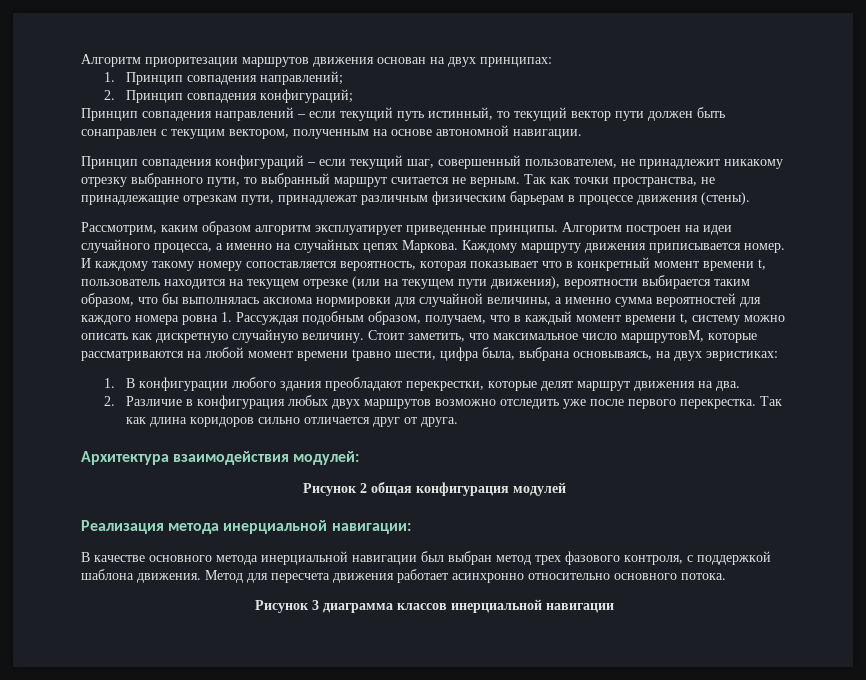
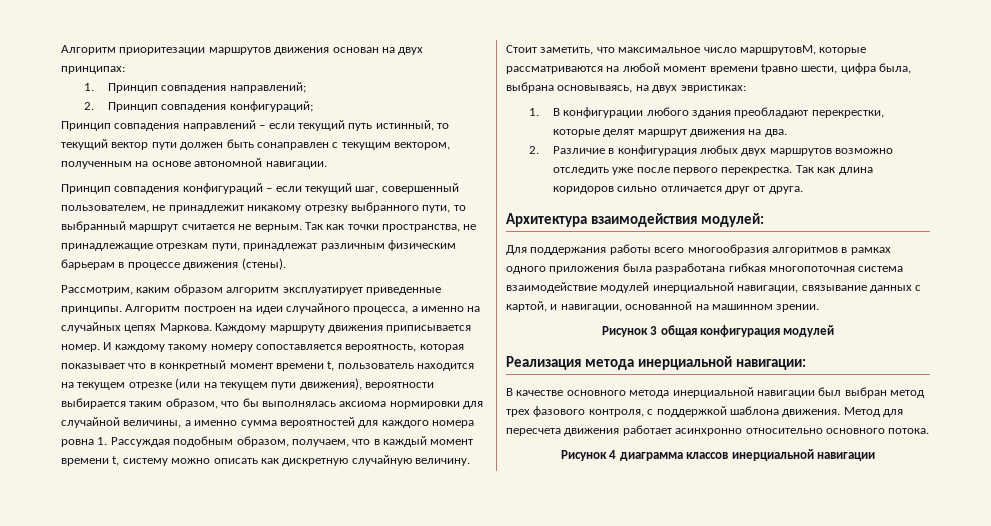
[302,483,367,496] // Рисунок 2 -> [506,244,891,255] [506,263,904,274] [506,282,922,293] [506,301,820,312] [601,326,658,337] // Для поддержания работы всего многообразия алгоритмов в рамках одного приложения была разработана гибкая многопоточная система взаимодействие модулей инерциальной навигации, связывание данных с картой, и навигации, основанной на машинном зрении. // Рисунок 3
[311,600,319,610] 3 -> [609,450,617,459] 4

